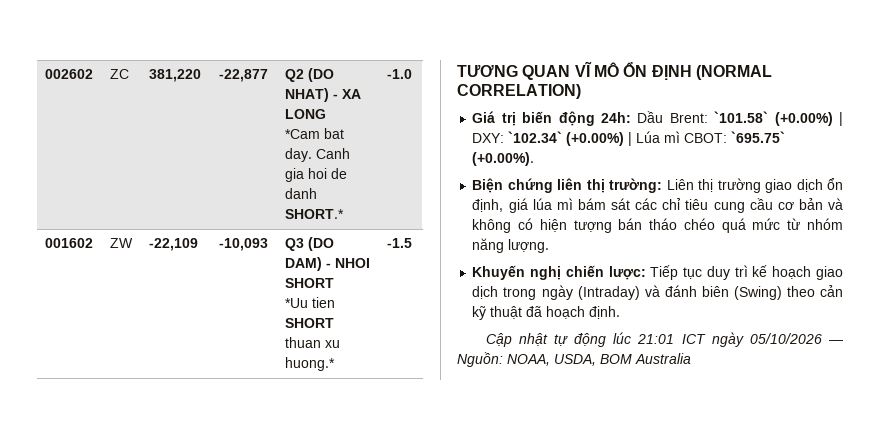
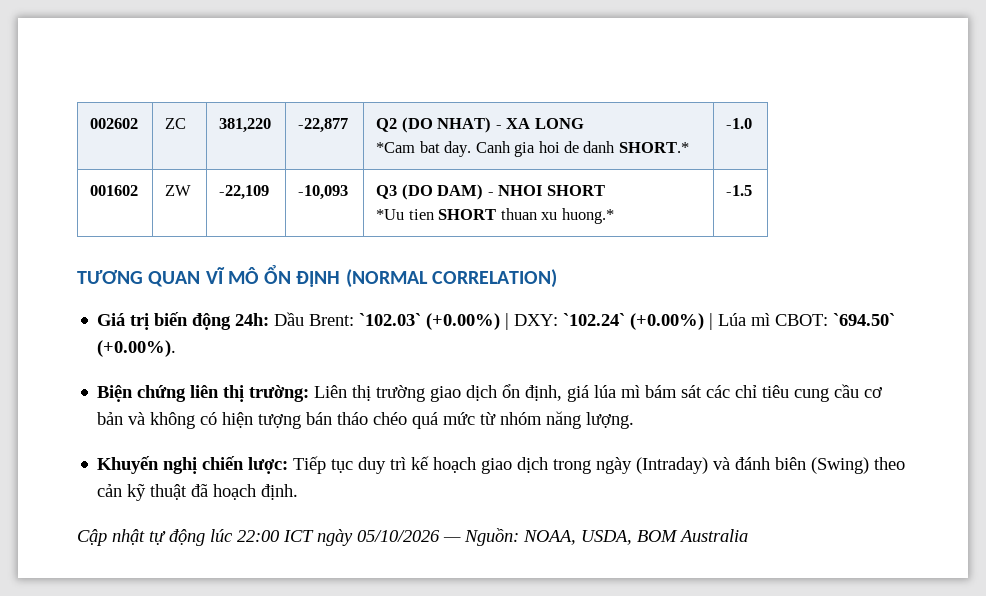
[714,111,769,123] `101.58` -> [359,313,422,326] `102.03`
[508,131,563,143] `102.34` -> [563,313,626,326] `102.24`
[731,131,786,143] `695.75` -> [833,313,896,326] `694.50`
[637,334,675,344] 21:01 -> [237,530,280,542] 22:00

